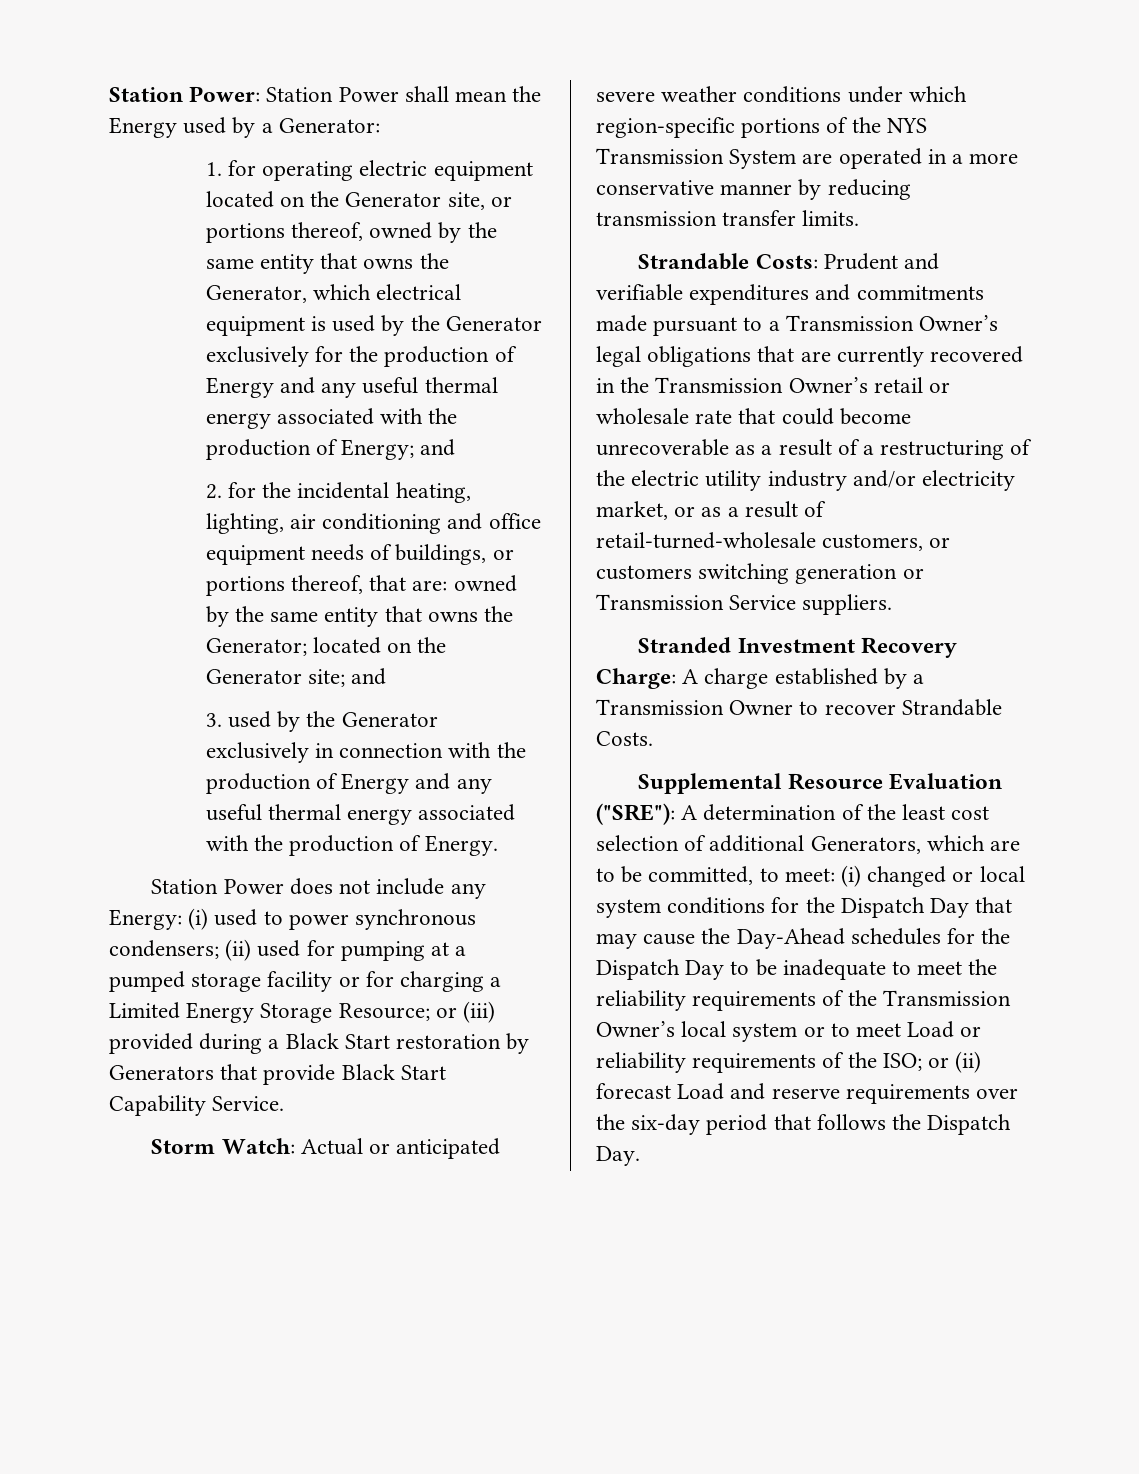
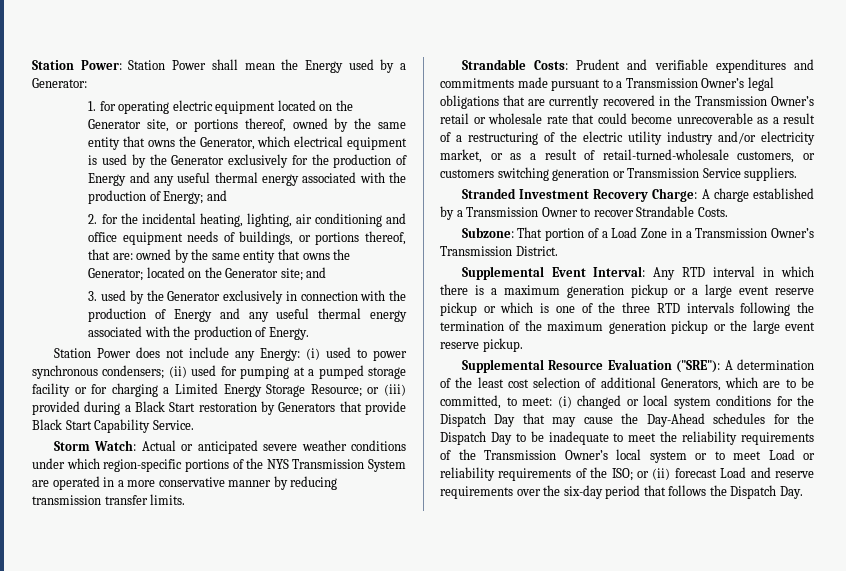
(653, 738) none -> [461,227,814,241] [440,246,558,256] [461,266,814,280] [440,284,814,298] [440,302,814,316] [440,320,815,334] [440,338,523,352] // Subzone: That portion of a Load Zone in a Transmission Owner’s Transmission District. // Supplemental Event Interval: Any RTD interval in which there is a maximum generation pickup or a large event reserve pickup or which is one of the three RTD intervals following the termination of the maximum generation pickup or the large event reserve pickup.

